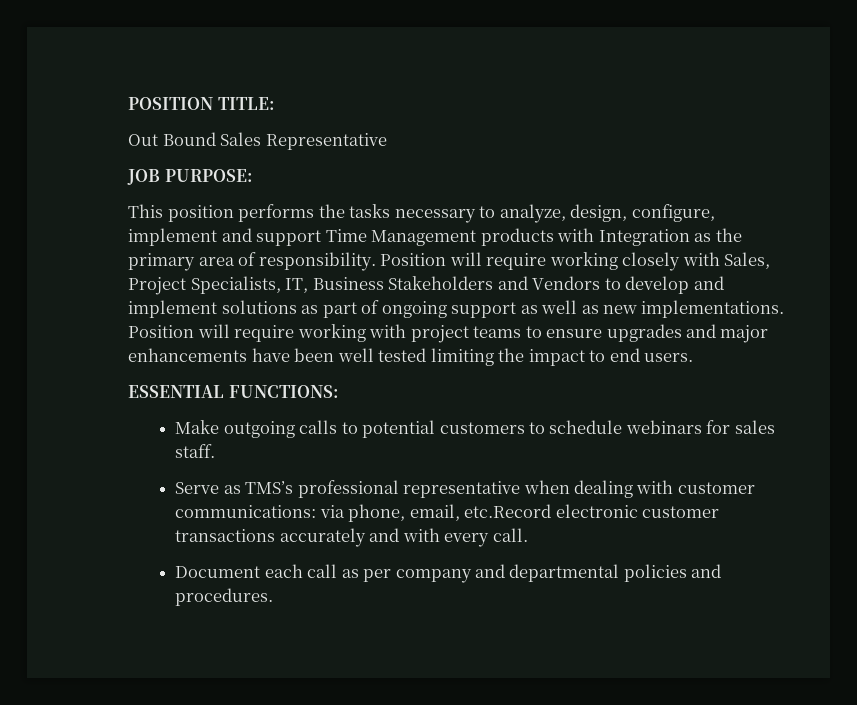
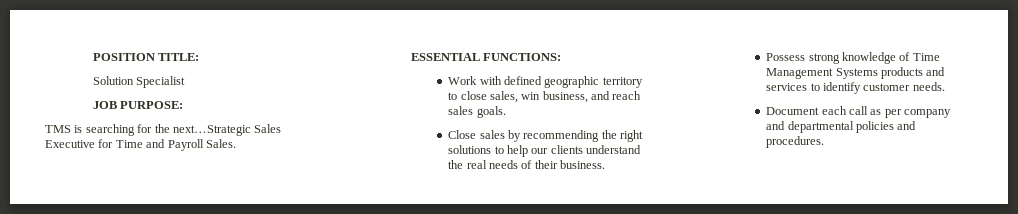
[128,132,387,150] [127,169,253,185] [128,204,715,223] [128,228,742,246] [128,252,770,271] [128,276,724,295] [128,300,785,318] [128,324,769,343] [128,348,693,366] [128,385,339,398] [175,420,775,438] [175,444,216,458] [175,480,755,498] [175,504,720,522] [175,528,528,547] Out Bound Sales Representative // JOB PURPOSE: // This position performs the tasks necessary to analyze, design, configure, implement and support Time Management products with Integration as the primary area of responsibility. Position will require working closely with Sales, Project Specialists, IT, Business Stakeholders and Vendors to develop and implement solutions as part of ongoing support as well as new implementations. Position will require working with project teams to ensure upgrades and major enhancements have been well tested limiting the impact to end users. // ESSENTIAL FUNCTIONS: // Make outgoing calls to potential customers to schedule webinars for sales staff. // Serve as TMS’s professional representative when dealing with customer communications: via phone, email, etc.Record electronic customer transactions accurately and with every call. -> [92,76,186,88] [92,101,184,109] [45,124,282,136] [45,139,236,151] [410,53,562,61] [448,76,643,88] [448,91,642,103] [448,106,506,118] [448,130,644,142] [448,145,642,157] [448,160,606,169] [766,52,940,64] [766,67,946,79] [766,82,945,94] Solution Specialist // JOB PURPOSE: // TMS is searching for the next…Strategic Sales Executive for Time and Payroll Sales. // ESSENTIAL FUNCTIONS: // Work with defined geographic territory to close sales, win business, and reach sales goals. // Close sales by recommending the right solutions to help our clients understand the real needs of their business. // Possess strong knowledge of Time Management Systems products and services to identify customer needs.

